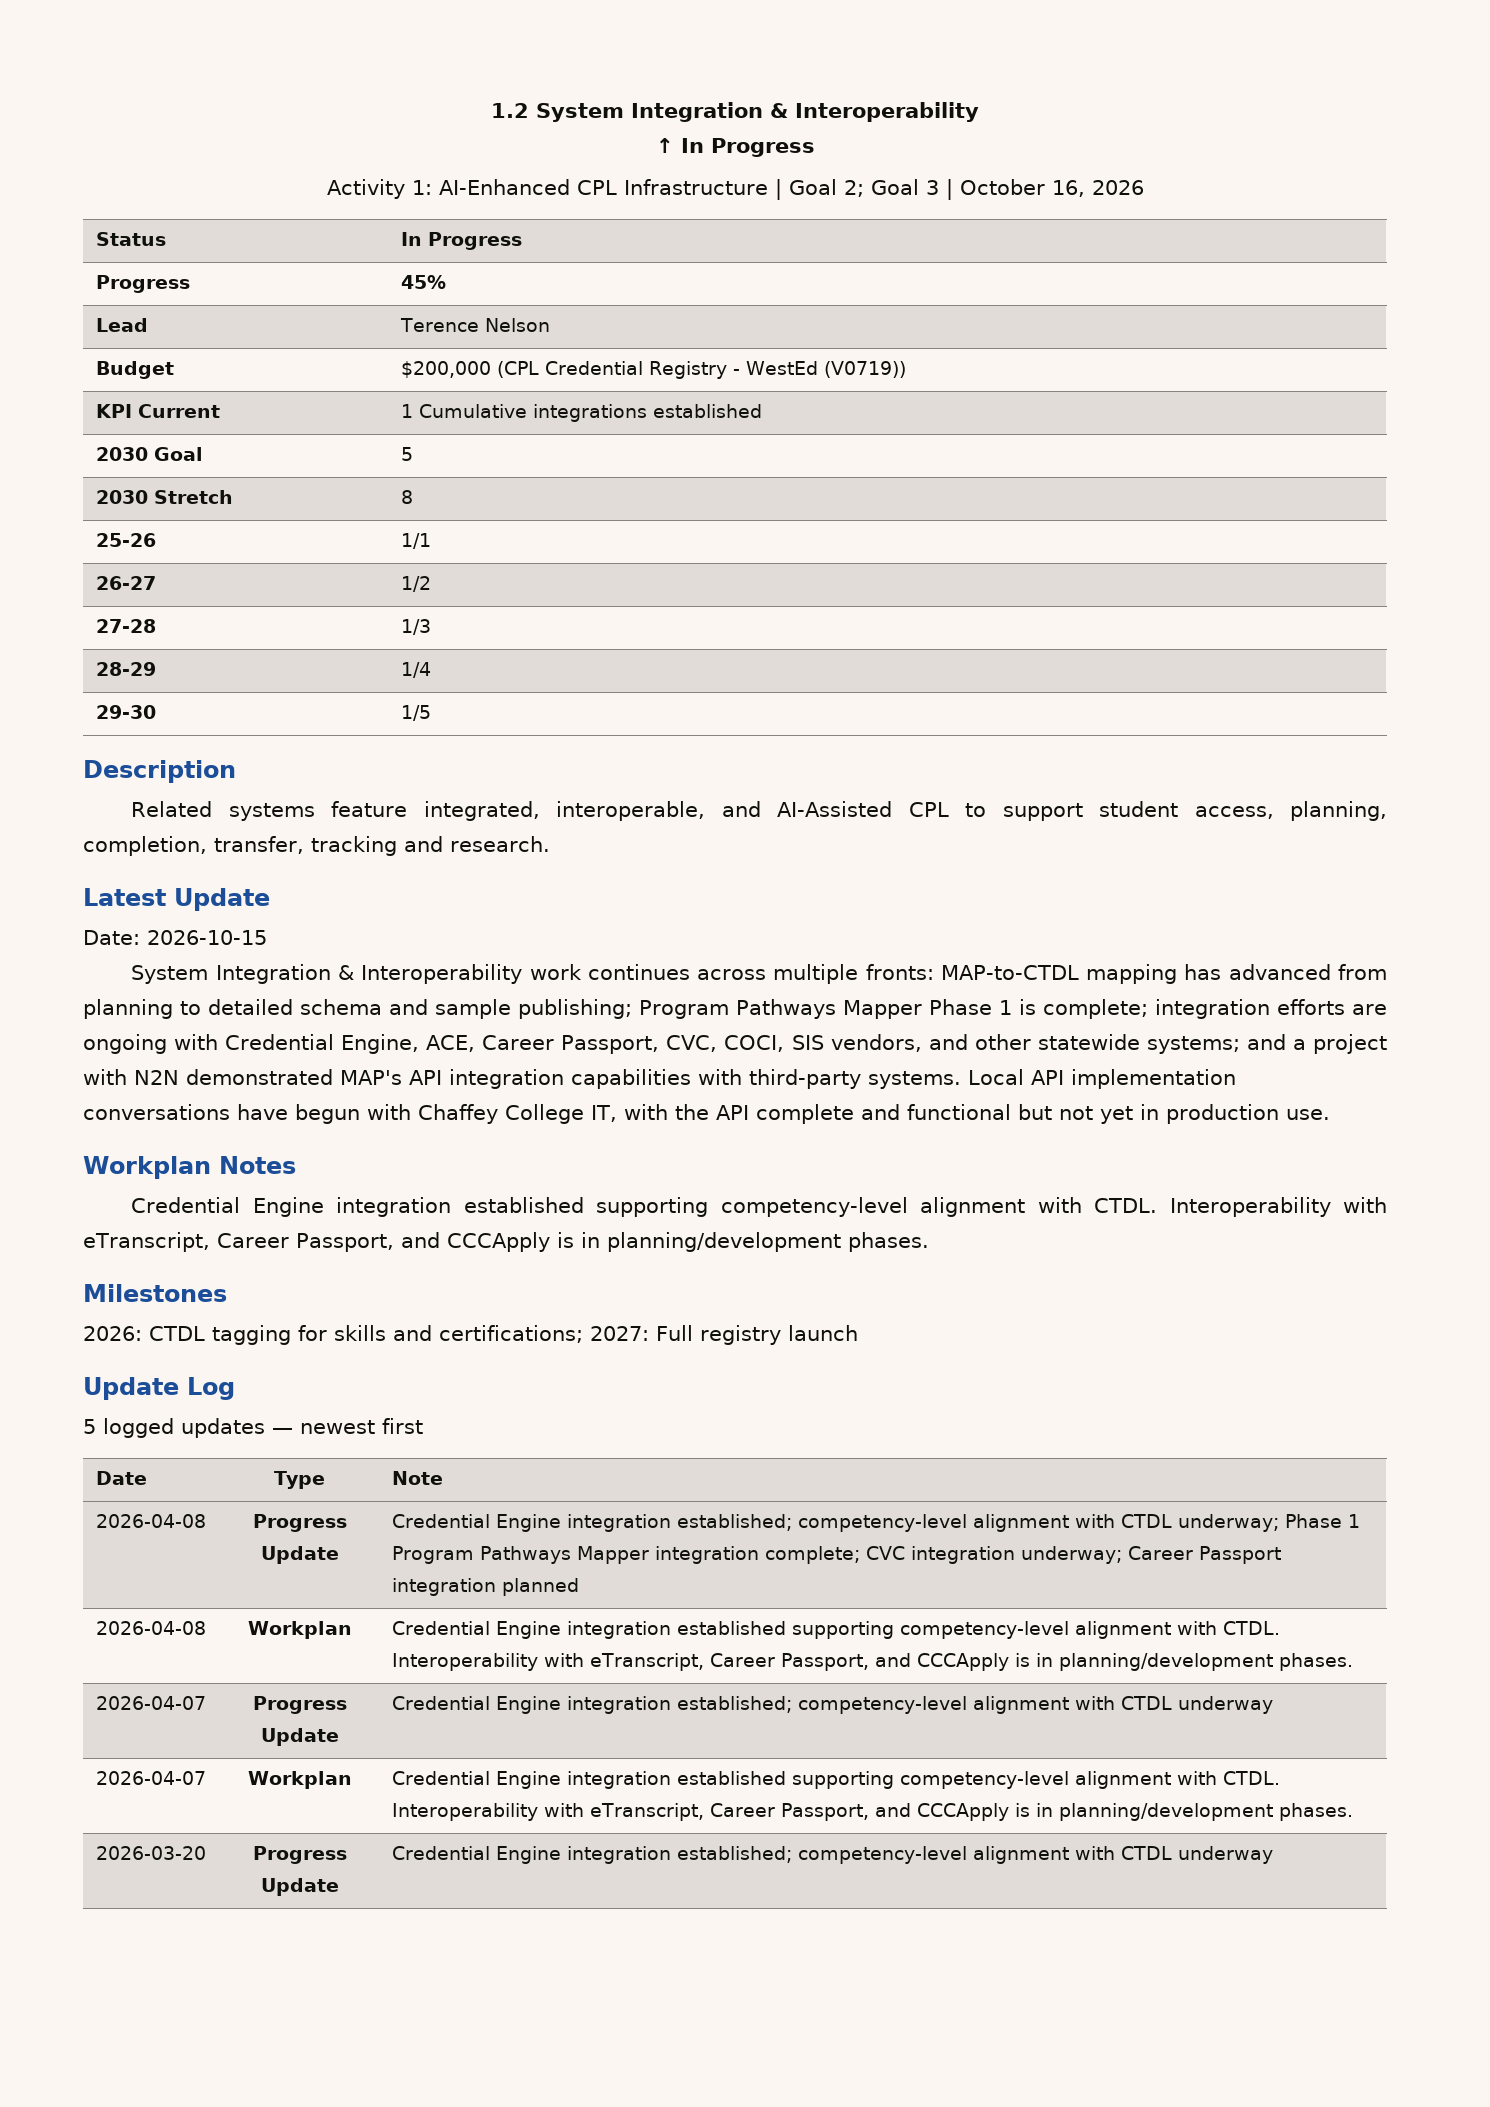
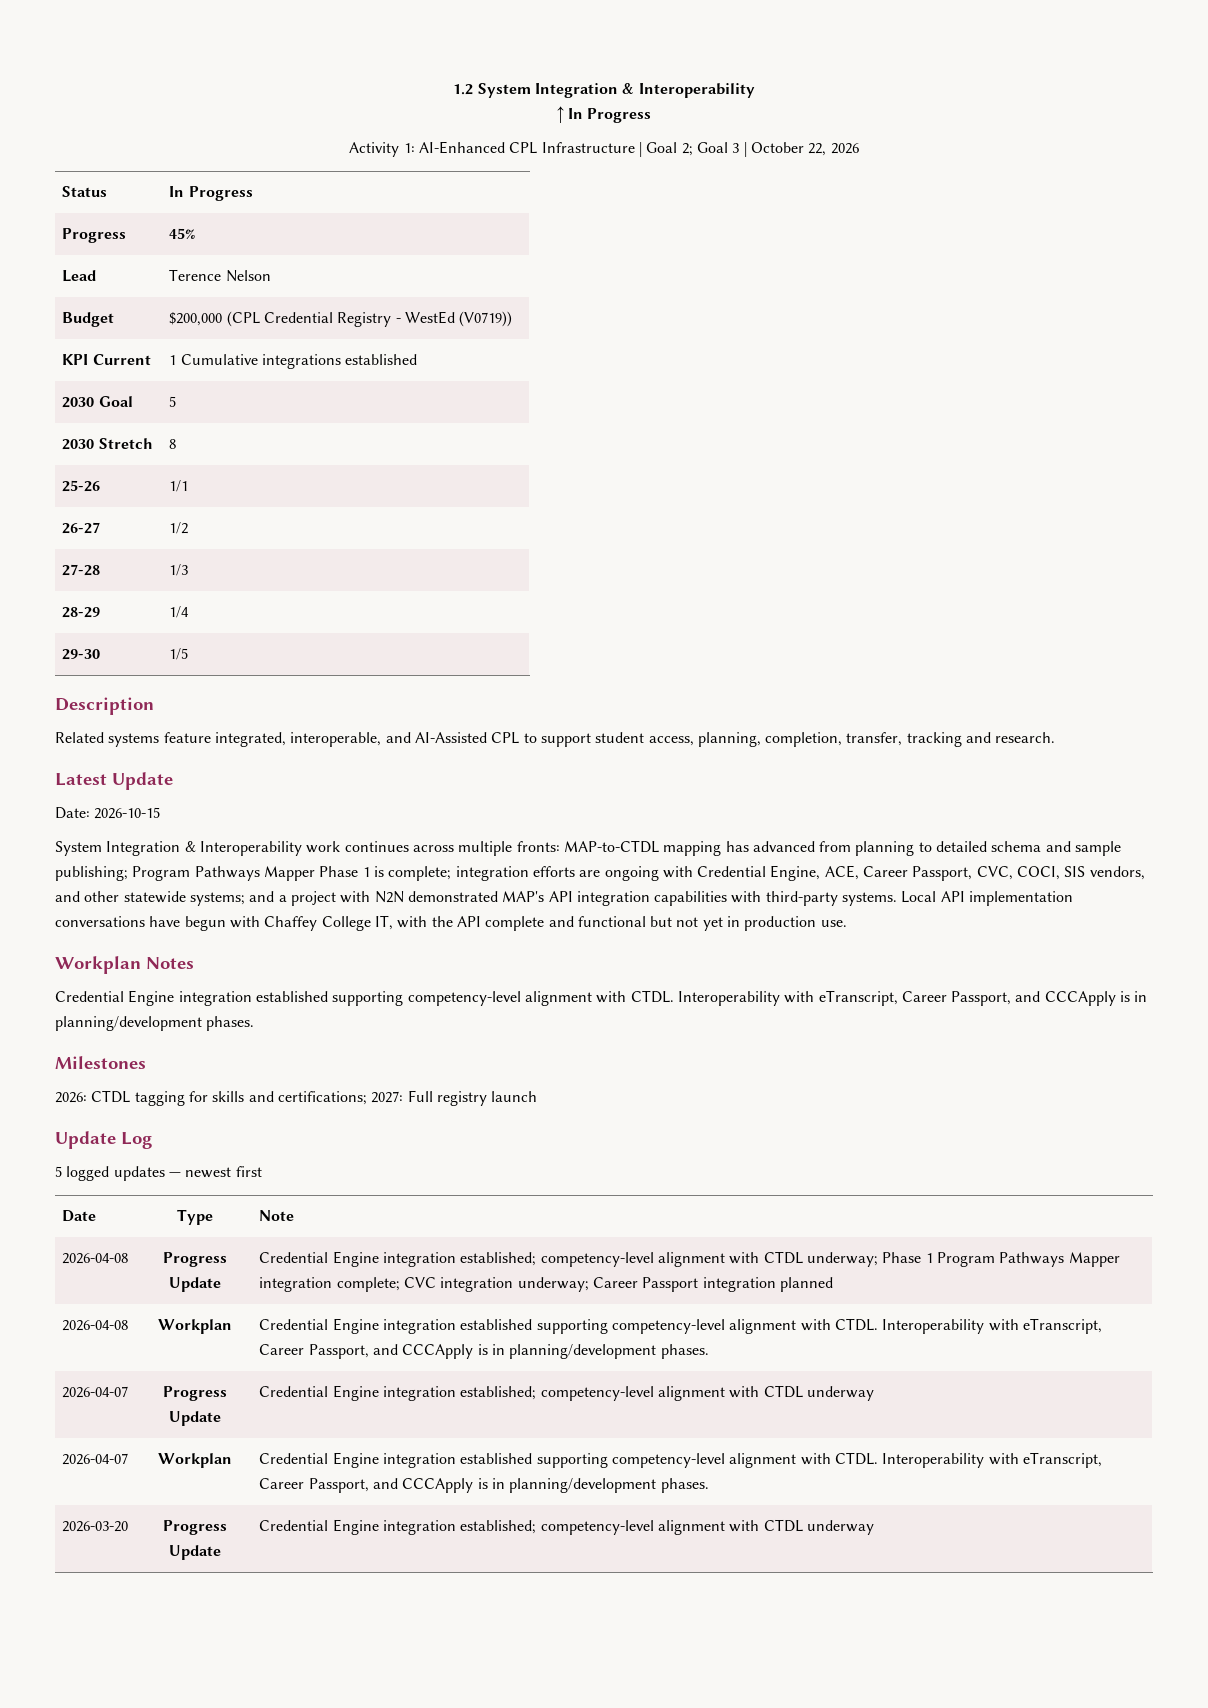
[1051,180,1085,197] 16, -> [808,143,827,156] 22,

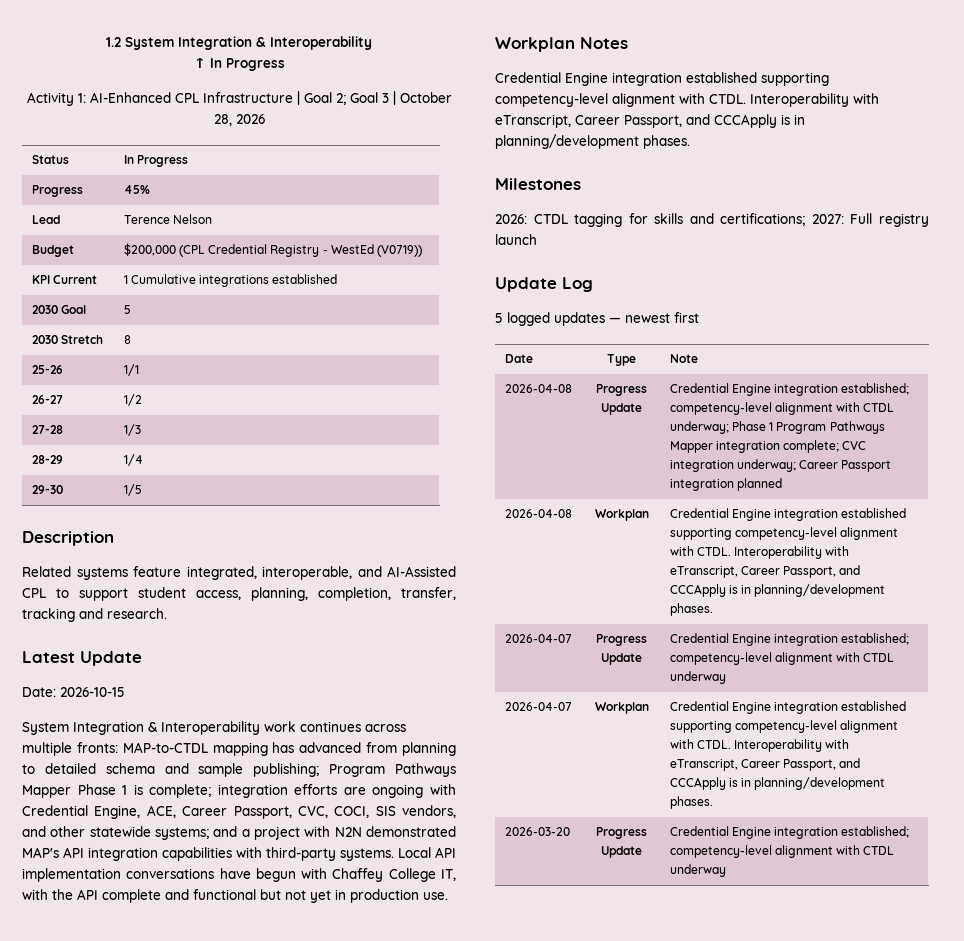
[808,143,827,156] 22, -> [213,114,232,126] 28,

